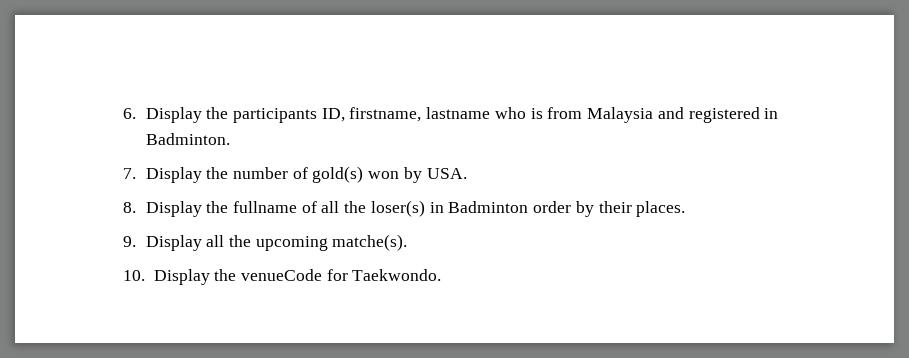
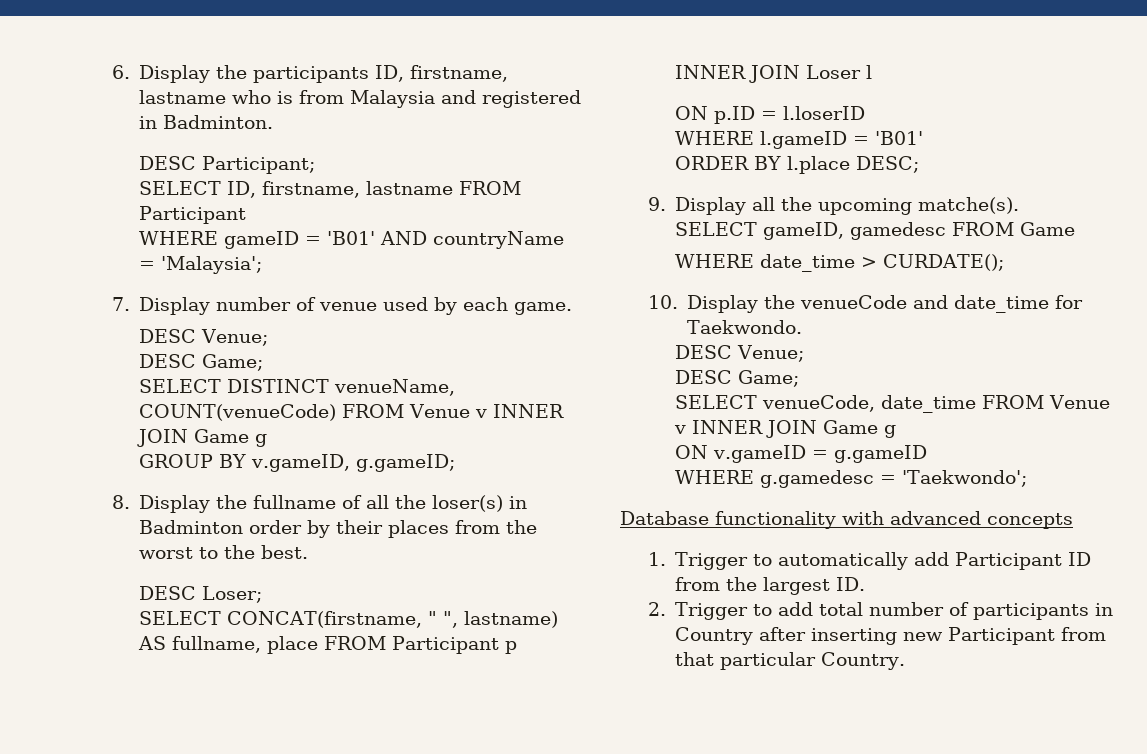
(230, 139) none -> [139,156,316,174] [139,181,522,198] [139,206,247,224] [139,231,565,249] [139,256,263,274] // DESC Participant; // SELECT ID, firstname, lastname FROM Participant // WHERE gameID = 'B01' AND countryName = 'Malaysia';
[206,166,467,183] the number of gold(s) won by USA. -> [216,297,573,315] [139,329,269,346] [139,354,264,371] [139,379,456,396] [139,404,565,421] [137,429,268,447] [139,454,456,472] number of venue used by each game. // DESC Venue; // DESC Game; // SELECT DISTINCT venueName, COUNT(venueCode) FROM Venue v INNER JOIN Game g // GROUP BY v.gameID, g.gameID;
[636,201,686,217] places. -> [388,520,538,538] [139,545,309,559] [139,586,263,603] [139,611,559,628] [138,636,518,654] [675,65,873,83] [675,106,866,124] [675,131,924,149] [675,156,920,174] places from the worst to the best. // DESC Loser; // SELECT CONCAT(firstname, " ", lastname) AS fullname, place FROM Participant p INNER JOIN Loser l // ON p.ID = l.loserID // WHERE l.gameID = 'B01' // ORDER BY l.place DESC;
(408, 242) none -> [675,222,1076,240] [675,254,1005,272] // SELECT gameID, gamedesc FROM Game // WHERE date_time > CURDATE();
(322, 275) none -> [913,295,1050,313] and date_time
(442, 275) none -> [675,345,805,362] [675,370,800,387] [675,395,1111,413] [674,420,897,438] [675,445,928,463] [675,470,1028,488] [620,511,1073,529] [647,552,1092,570] [675,577,866,595] [647,602,1114,620] [675,627,1107,645] [675,652,906,670] // DESC Venue; // DESC Game; // SELECT venueCode, date_time FROM Venue v INNER JOIN Game g // ON v.gameID = g.gameID // WHERE g.gamedesc = 'Taekwondo'; // Database functionality with advanced concepts // 1. Trigger to automatically add Participant ID from the largest ID. // 2. Trigger to add total number of participants in Country after inserting new Participant from that particular Country.

